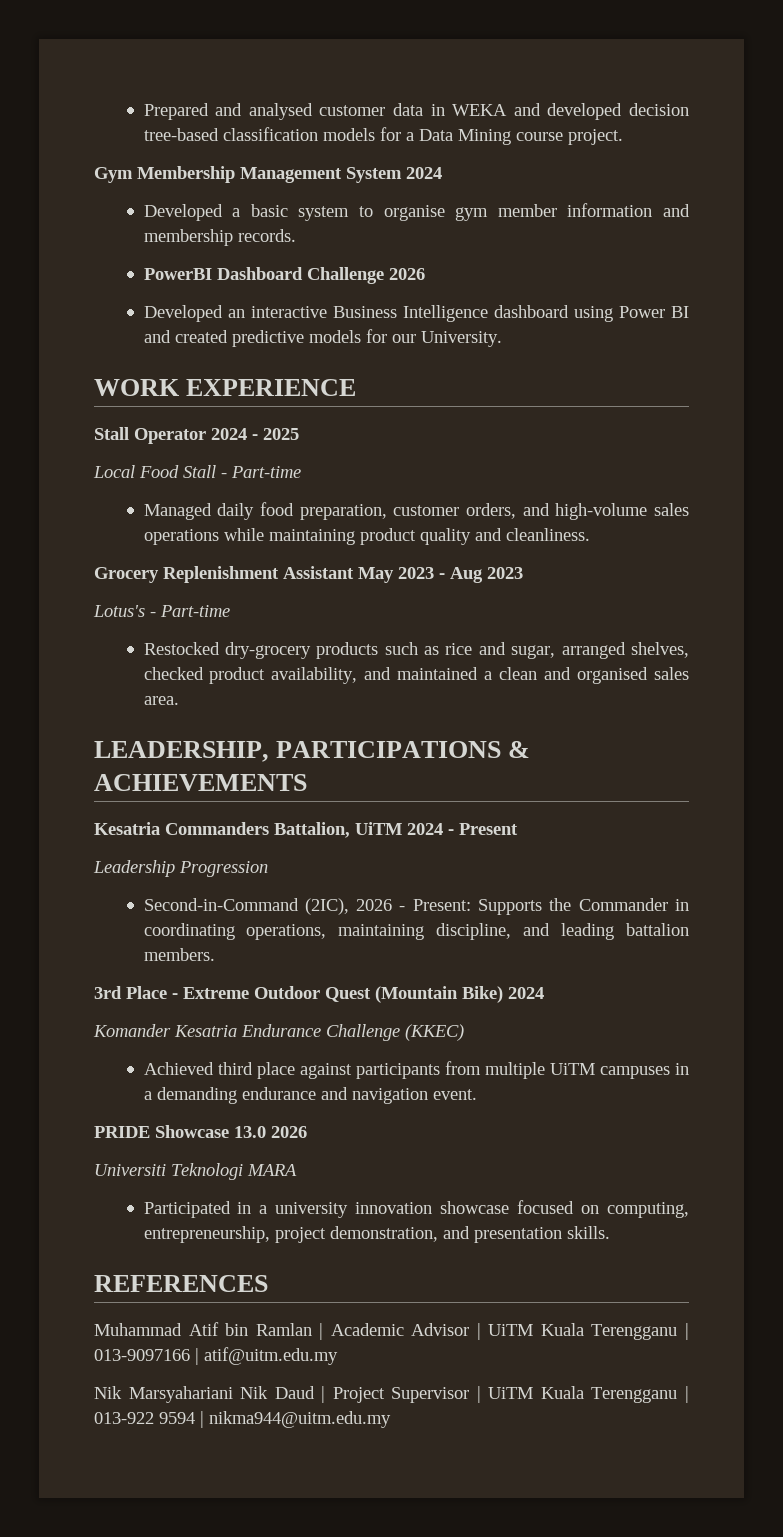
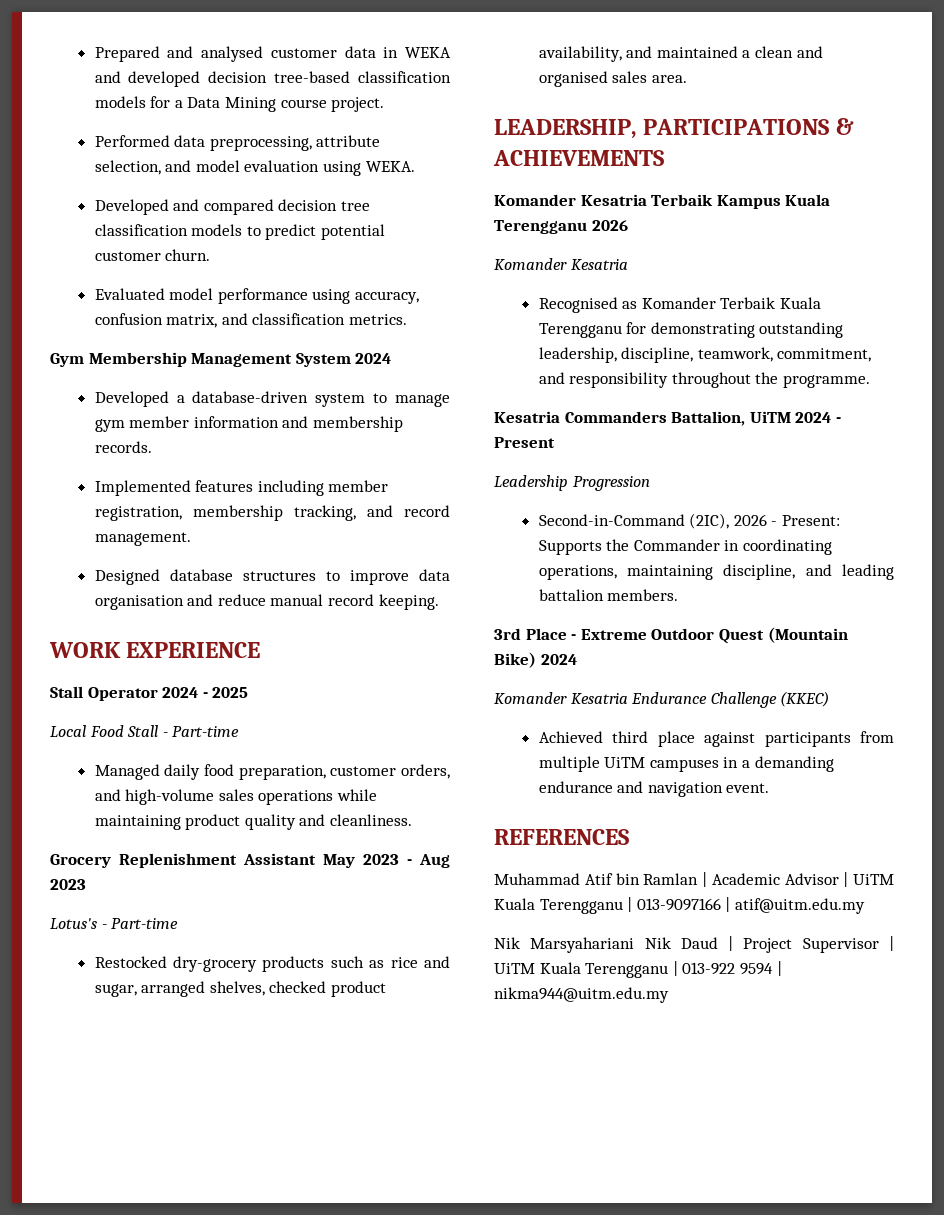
(623, 137) none -> [94,135,381,151] [94,160,415,176] [94,199,371,215] [94,224,386,240] [94,249,211,261] [94,288,420,304] [94,313,408,328] // Performed data preprocessing, attribute selection, and model evaluation using WEKA. // Developed and compared decision tree classification models to predict potential customer churn. // Evaluated model performance using accuracy, confusion matrix, and classification metrics.
[250,204,288,217] basic -> [192,391,309,403] database-driven
[383,205,445,221] organise -> [394,394,450,407] manage
[143,267,425,284] [143,305,690,322] [143,329,502,347] PowerBI Dashboard Challenge 2026 // Developed an interactive Business Intelligence dashboard using Power BI and created predictive models for our University. -> [94,480,389,496] [94,505,450,521] [94,532,191,546] [94,569,451,585] [94,594,439,610] Implemented features including member registration, membership tracking, and record management. // Designed database structures to improve data organisation and reduce manual record keeping.
(307, 782) none -> [494,194,831,209] [494,220,628,234] [494,258,628,270] [538,297,822,313] [538,322,844,338] [538,347,872,363] [538,372,871,388] // Komander Kesatria Terbaik Kampus Kuala Terengganu 2026 // Komander Kesatria // Recognised as Komander Terbaik Kuala Terengganu for demonstrating outstanding leadership, discipline, teamwork, commitment, and responsibility throughout the programme.
[94,1125,307,1138] [94,1163,297,1180] [143,1200,690,1218] [143,1226,610,1243] // PRIDE Showcase 13.0 2026 // Universiti Teknologi MARA // Participated in a university innovation showcase focused on computing, entrepreneurship, project demonstration, and presentation skills. -> (770, 788) none

